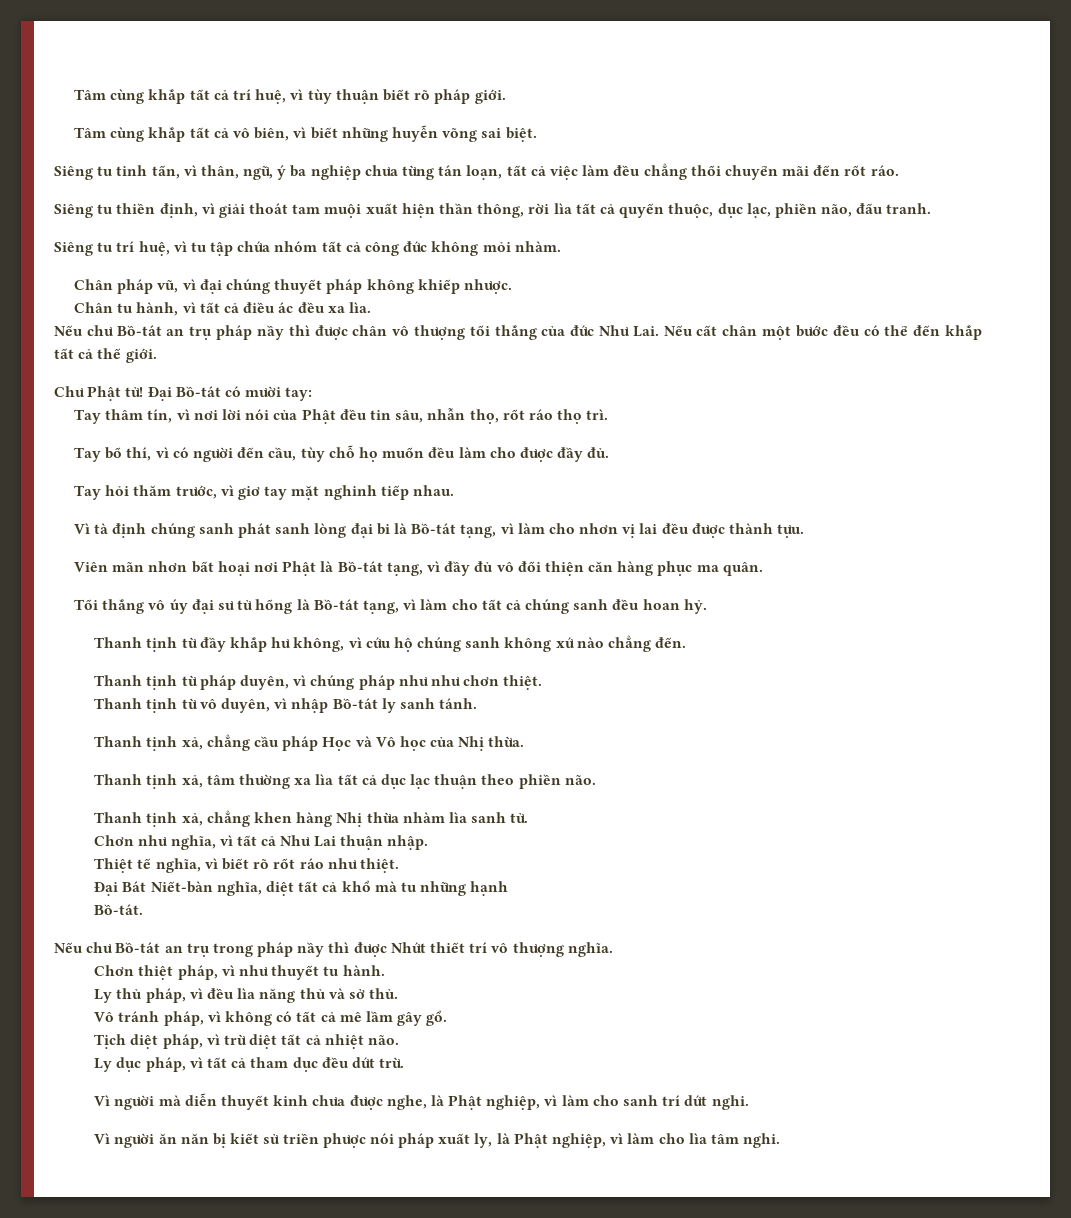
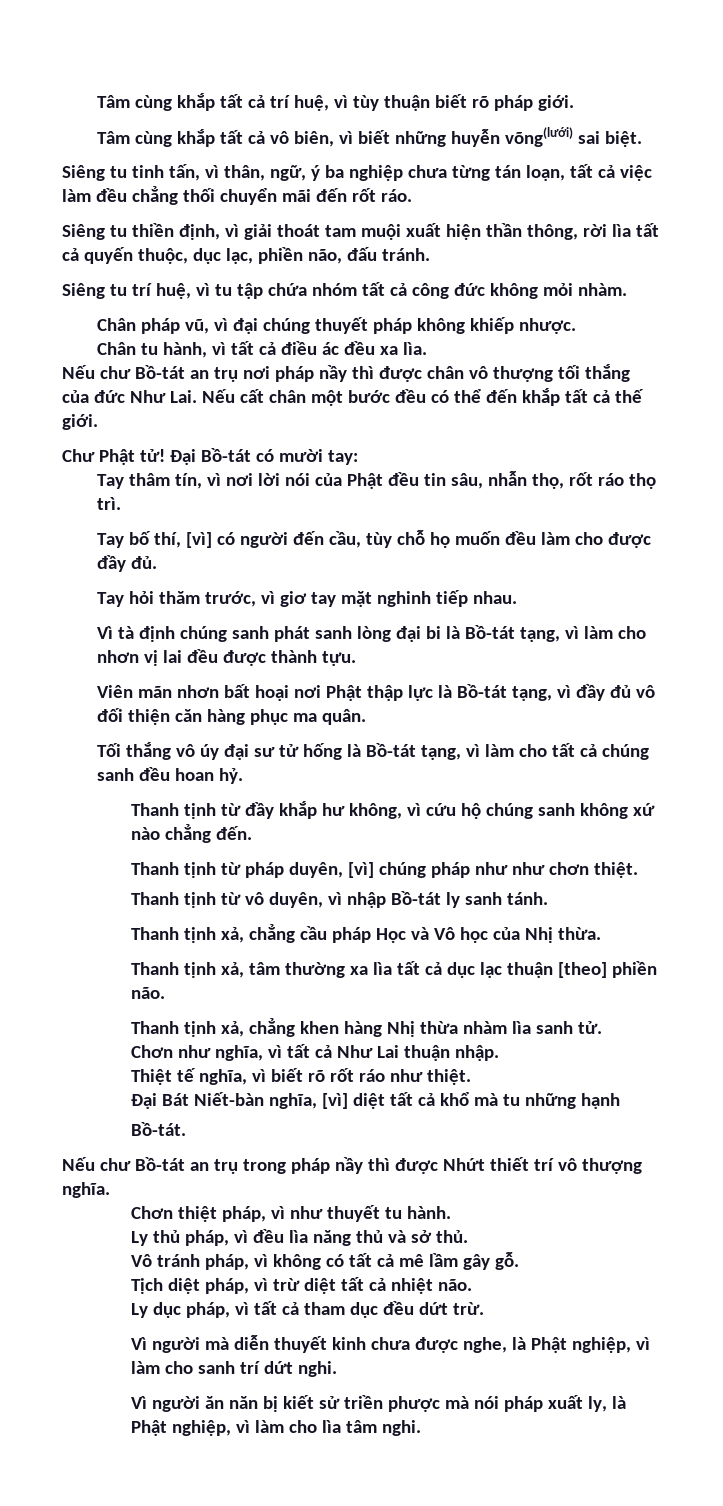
[442,128,478,142] võng -> [504,127,573,147] võng(lưới)
[886,203,932,214] tranh. -> [381,248,430,261] tránh.
(212, 333) none -> [242,366,270,379] nơi
[155,447,169,458] vì -> [185,532,212,548] [vì]
(317, 568) none -> [366,685,433,701] thập lực
[293,675,307,686] vì -> [348,862,375,878] [vì]
[481,774,515,785] theo -> [558,962,608,978] [theo]
(262, 888) none -> [322,1093,349,1109] [vì]
[426,1010,448,1026] gổ. -> [495,1252,520,1270] gỗ.
(366, 1140) none -> [445,1396,470,1409] mà

